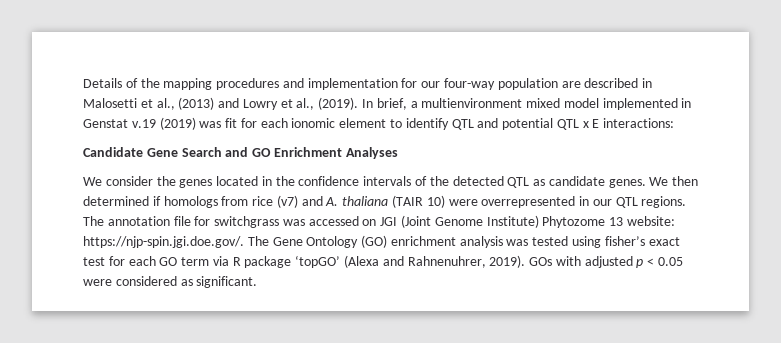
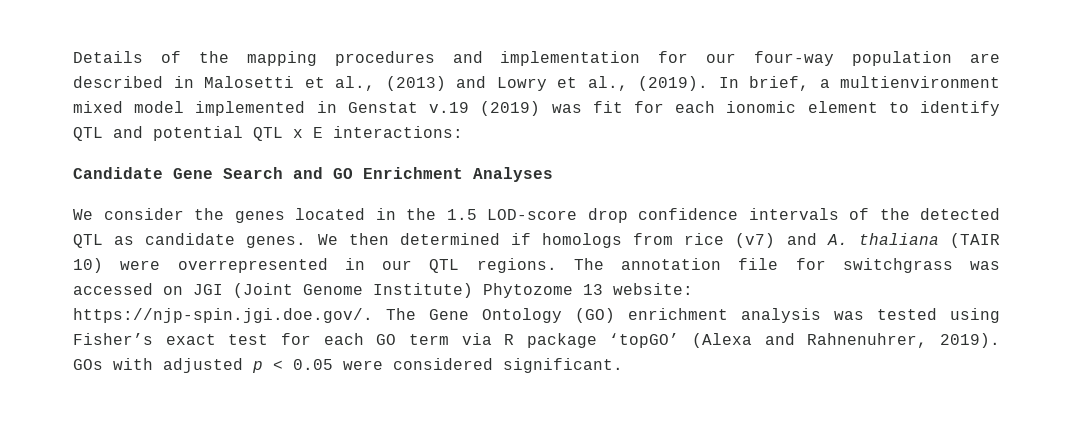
(295, 181) none -> [446,208,628,223] 1.5 LOD-score drop
[604,236,645,246] fisher’s -> [73,333,153,345] Fisher’s
[180,279,193,286] as -> (493, 364) none

